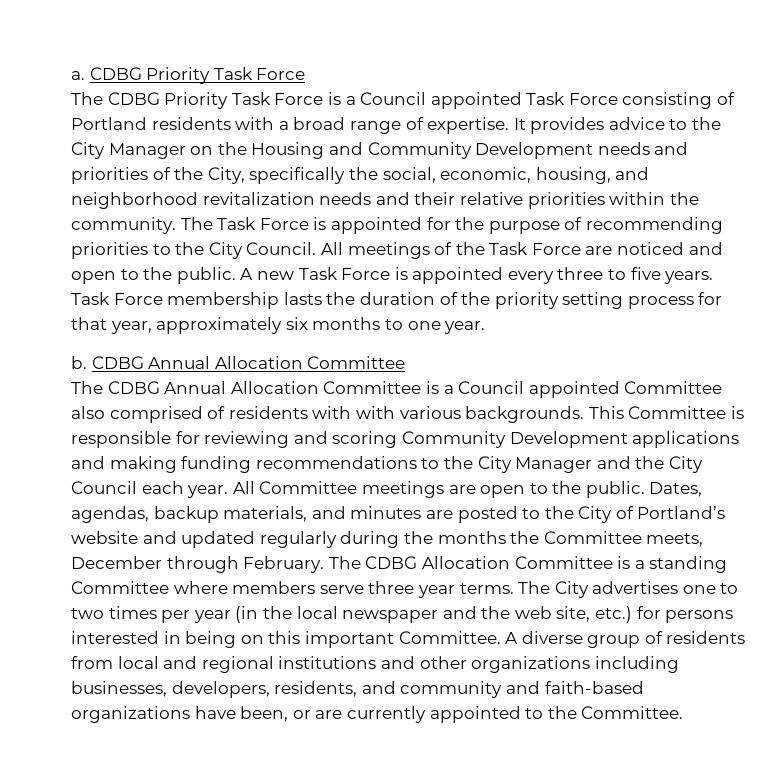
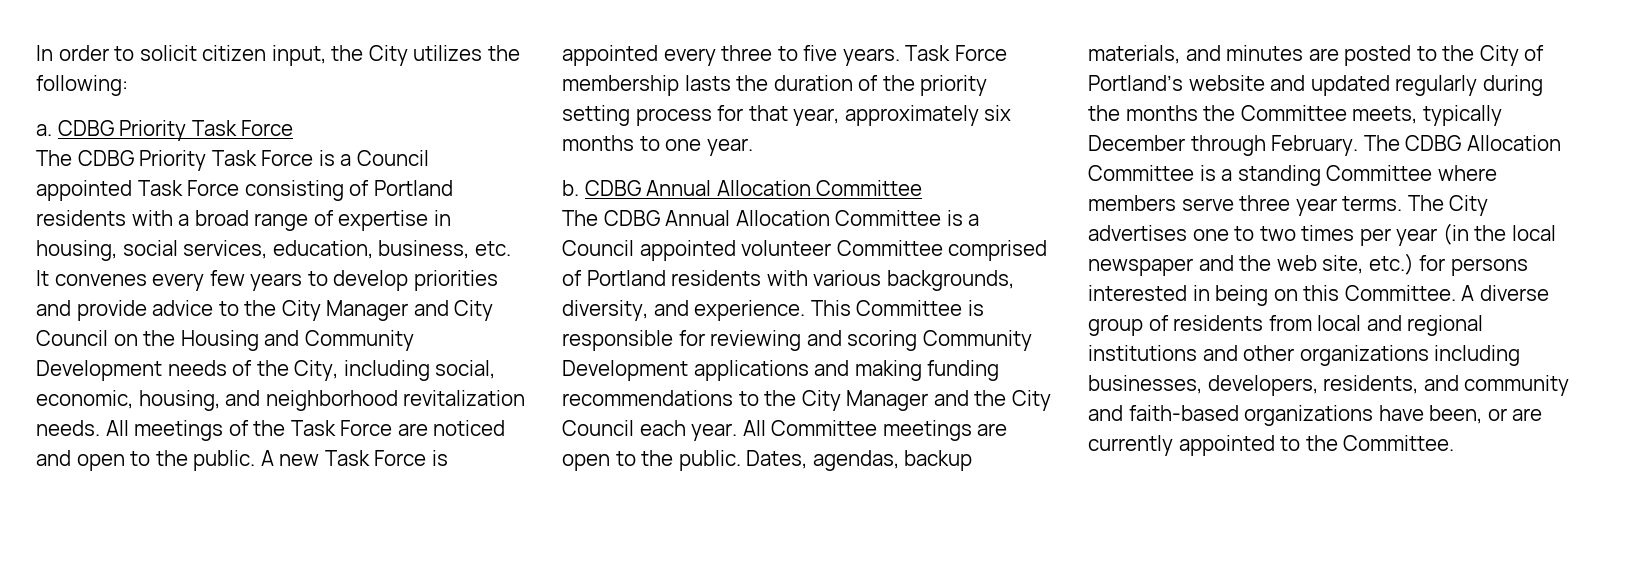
(71, 75) none -> [36,45,520,66] [36,75,128,96] In order to solicit citizen input, the City utilizes the following: //
[427,117,605,134] expertise. It provides -> [338,210,451,231] [36,240,511,261] [36,270,498,291] [36,300,147,321] expertise in housing, social services, education, business, etc. It convenes every few years to develop priorities and provide
(186, 151) none -> [413,300,494,321] [36,330,108,346] and City Council
[654,142,689,155] [71,167,148,184] and priorities -> (227, 368) none
[249,167,378,184] specifically the -> [343,360,430,381] including
[319,192,699,209] [71,217,723,234] [71,242,317,259] needs and their relative priorities within the community. The Task Force is appointed for the purpose of recommending priorities to the City Council. -> [36,420,100,436] needs.
[624,381,723,394] [71,406,105,419] Committee also -> [741,240,943,256] volunteer Committee
[228,406,585,423] residents with with various backgrounds. -> [586,270,1014,291] [562,300,806,321] Portland residents with various backgrounds, diversity, and experience.
(704, 540) none -> [1422,105,1502,126] typically
[304,631,394,648] important -> (1340, 293) none

